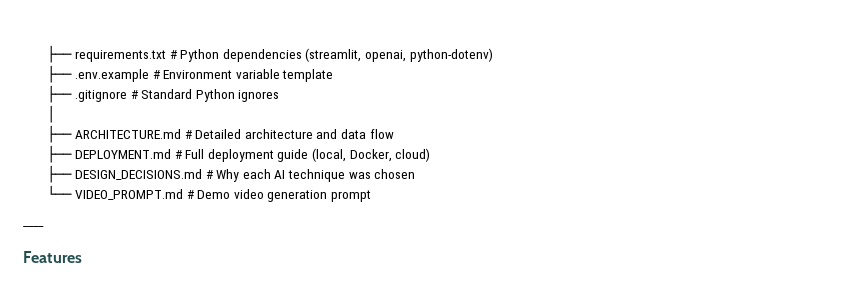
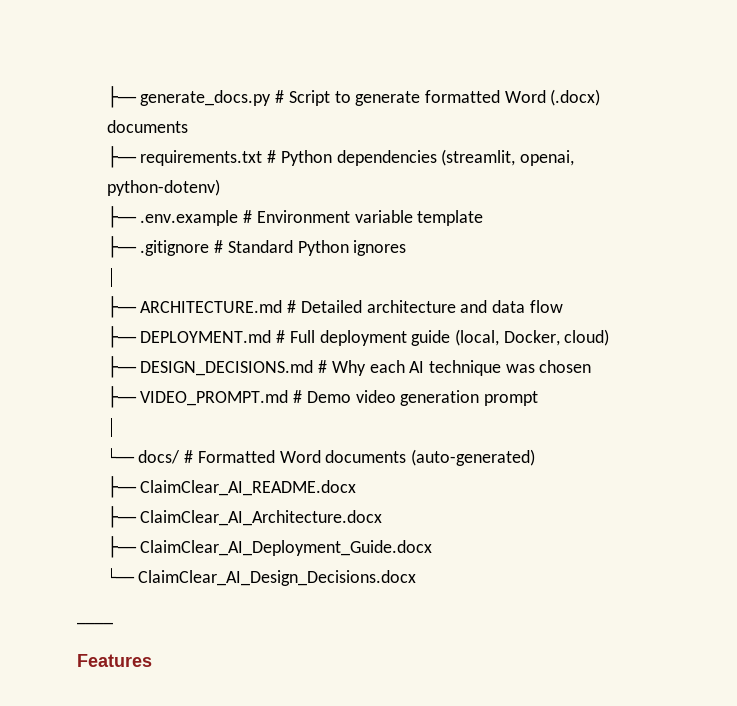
[47,45,73,63] ├── -> [106,86,601,108] [106,120,188,133] [106,146,137,168] ├── generate_docs.py # Script to generate formatted Word (.docx) documents // ├──
[47,185,73,199] └── -> [106,386,137,408] ├──
(372, 196) none -> [106,418,116,437] [106,448,536,466] [106,476,357,498] [106,506,383,528] [106,536,433,558] [106,568,417,586] // │ // └── docs/ # Formatted Word documents (auto-generated) // ├── ClaimClear_AI_README.docx // ├── ClaimClear_AI_Architecture.docx // ├── ClaimClear_AI_Deployment_Guide.docx // └── ClaimClear_AI_Design_Decisions.docx

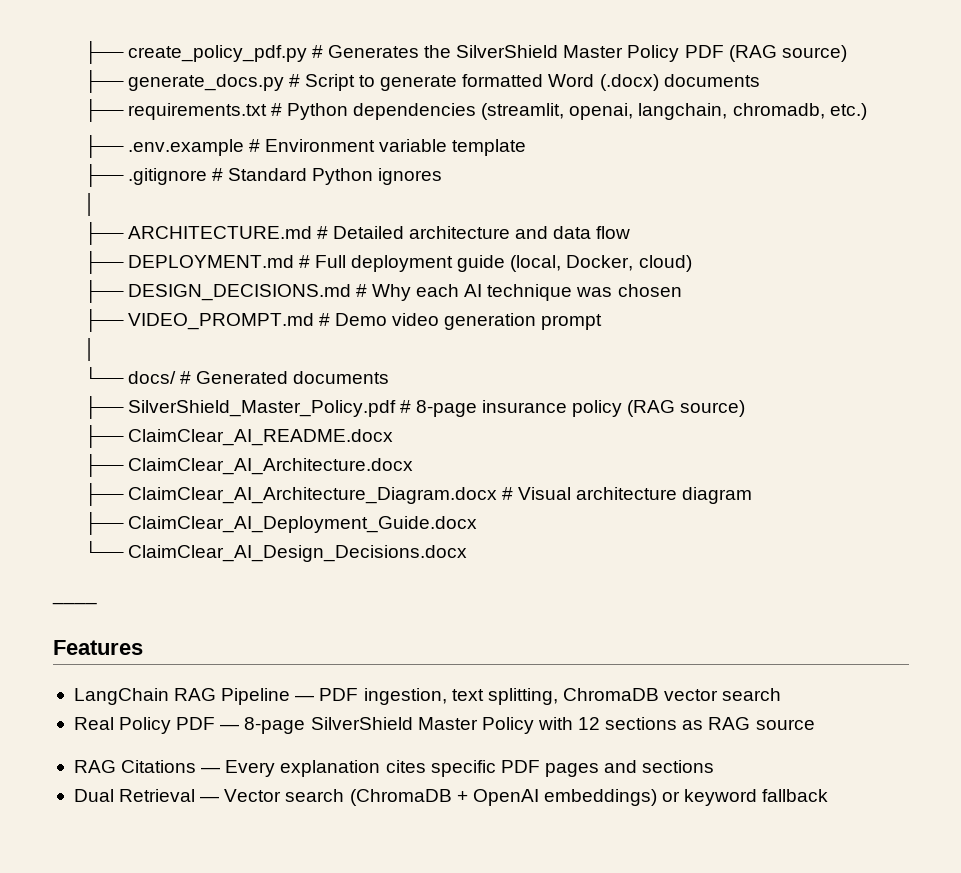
[106,86,137,108] ├── -> [83,41,847,64] [83,70,124,93] ├── create_policy_pdf.py # Generates the SilverShield Master Policy PDF (RAG source) // ├──
[106,179,220,196] python-dotenv) -> [638,103,867,120] langchain, chromadb, etc.)
[197,449,536,466] [106,476,357,498] [106,506,383,528] Formatted Word documents (auto-generated) // ├── ClaimClear_AI_README.docx // ├── ClaimClear_AI_Architecture.docx -> [195,371,390,384] [83,396,746,419] [83,425,393,448] [83,454,413,477] [83,483,753,506] Generated documents // ├── SilverShield_Master_Policy.pdf # 8-page insurance policy (RAG source) // ├── ClaimClear_AI_README.docx // ├── ClaimClear_AI_Architecture.docx // ├── ClaimClear_AI_Architecture_Diagram.docx # Visual architecture diagram
(152, 660) none -> [73,688,782,705] [73,717,815,734] [73,760,715,777] [73,789,829,806] // LangChain RAG Pipeline — PDF ingestion, text splitting, ChromaDB vector search // Real Policy PDF — 8-page SilverShield Master Policy with 12 sections as RAG source // RAG Citations — Every explanation cites specific PDF pages and sections // Dual Retrieval — Vector search (ChromaDB + OpenAI embeddings) or keyword fallback

